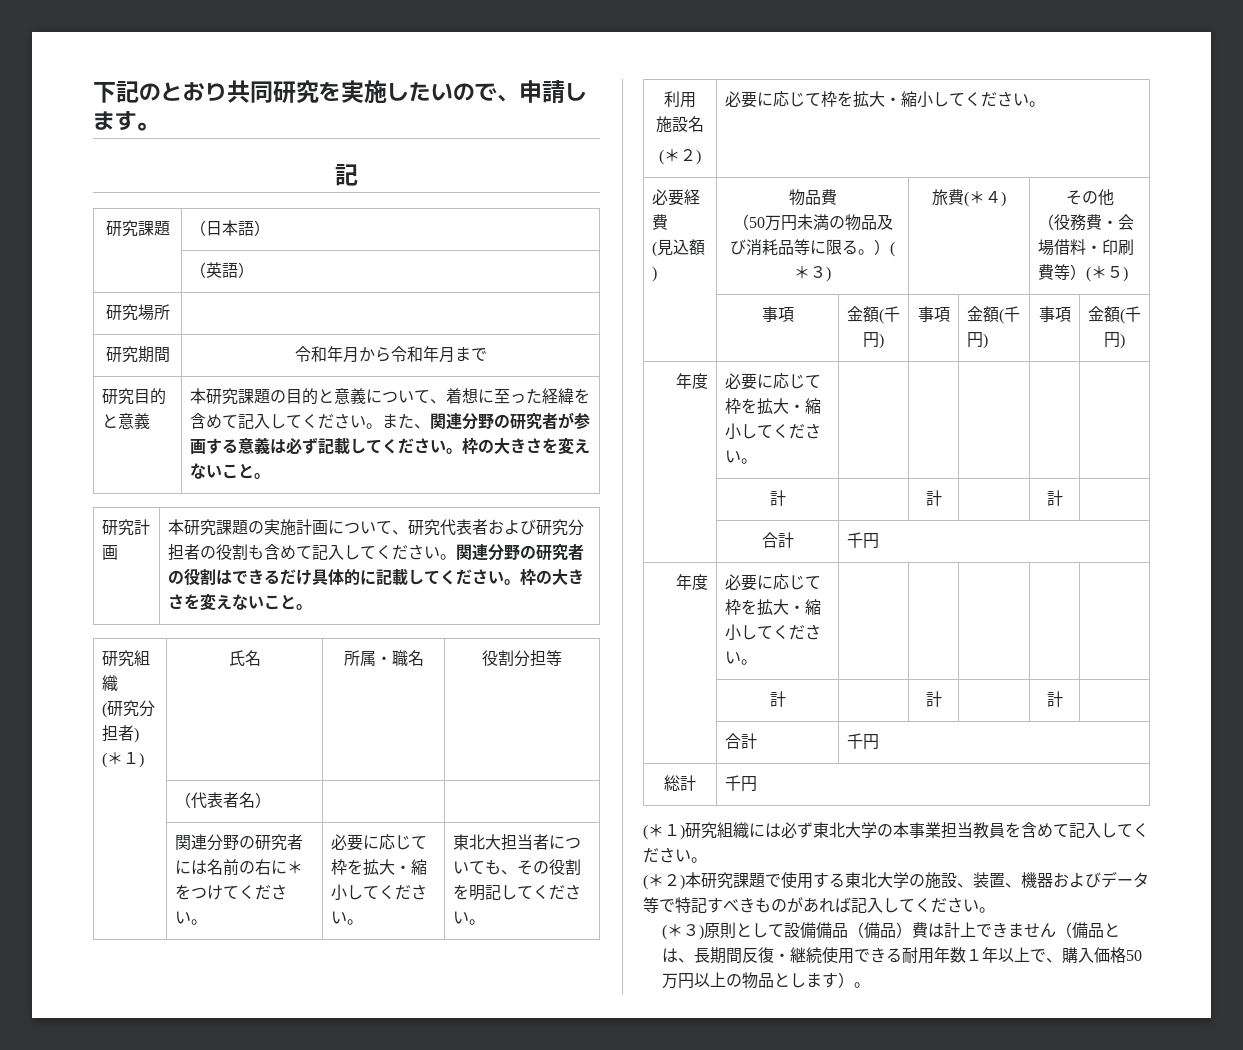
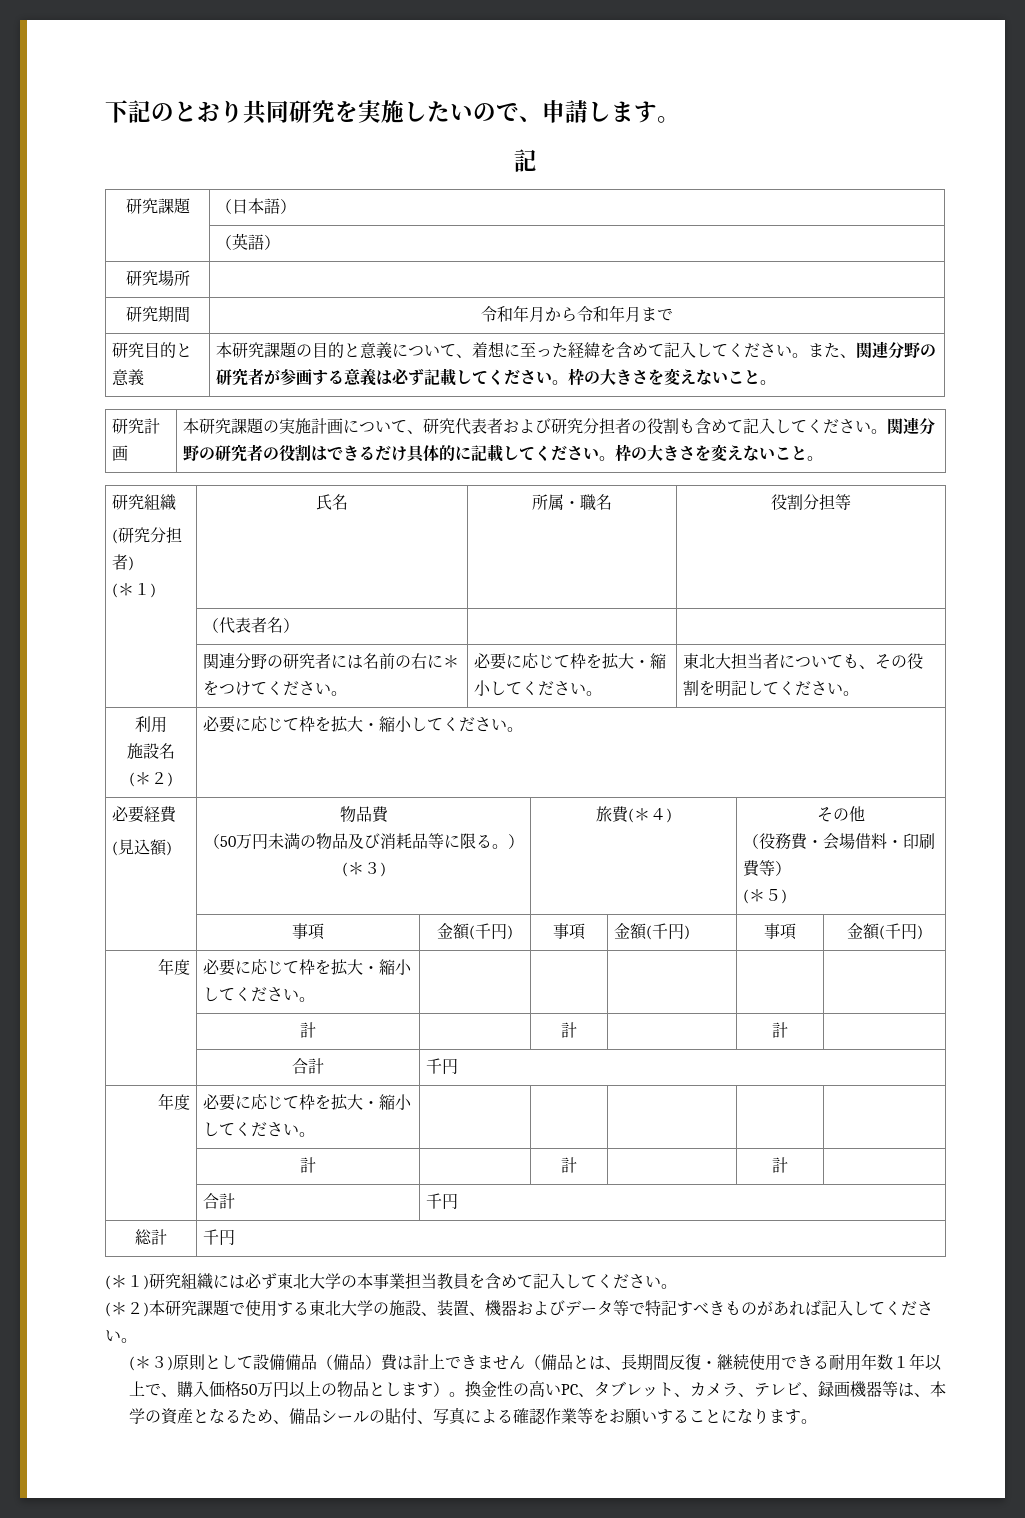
(1086, 272) none -> (792, 868) //
(870, 985) none -> [464,1380,946,1397] [128,1407,817,1425] 換金性の高いPC、タブレット、カメラ、テレビ、録画機器等は、本学の資産となるため、備品シールの貼付、写真による確認作業等をお願いすることになります。

